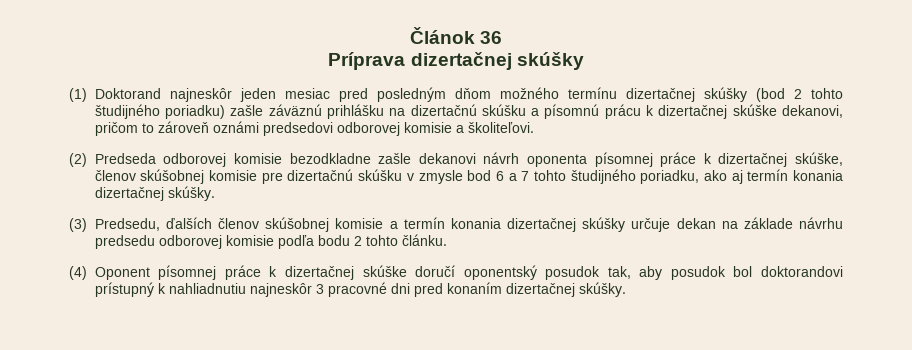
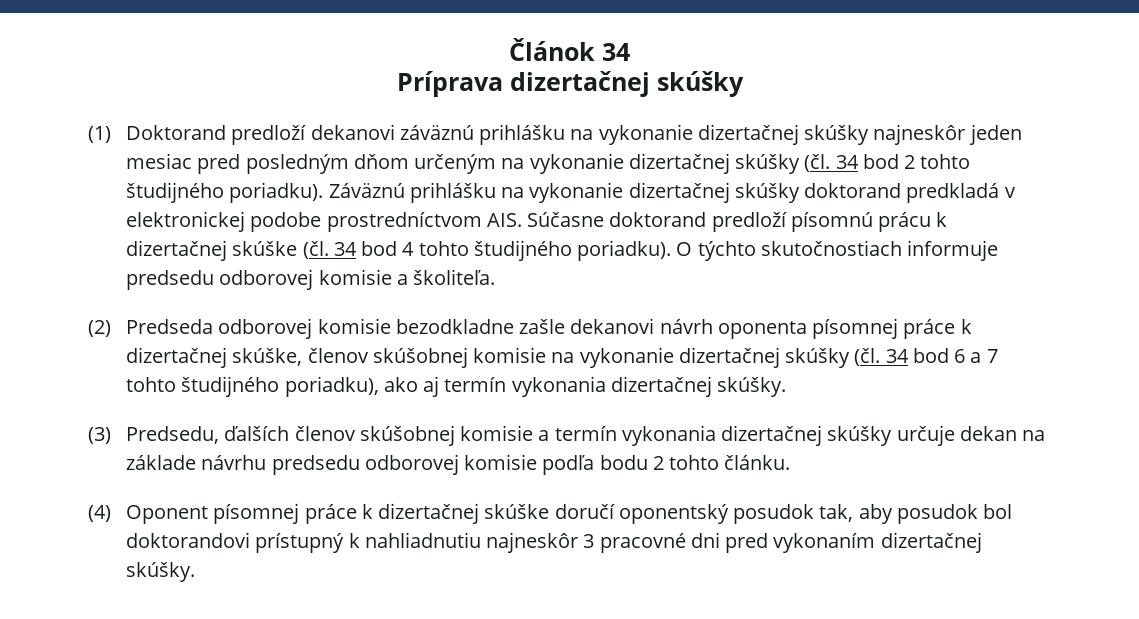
[480,31,503,44] 36 -> [602,43,630,61] 34
(161, 93) none -> [231,124,870,145] predloží dekanovi záväznú prihlášku na vykonanie dizertačnej skúšky
[499,87,843,102] [94,104,540,119] možného termínu dizertačnej skúšky (bod 2 tohto študijného poriadku) zašle záväznú prihlášku na dizertačnú skúšku a -> [414,153,971,174] [125,182,1016,203] [125,211,787,232] určeným na vykonanie dizertačnej skúšky (čl. 34 bod 2 tohto študijného poriadku). Záväznú prihlášku na vykonanie dizertačnej skúšky doktorand predkladá v elektronickej podobe prostredníctvom AIS. Súčasne doktorand predloží
[781,105,843,118] [94,121,333,136] dekanovi, pričom to zároveň oznámi predsedovi -> [302,240,999,261] [125,270,214,290] (čl. 34 bod 4 tohto študijného poriadku). O týchto skutočnostiach informuje predsedu
[467,122,534,133] školiteľovi. -> [413,269,496,285] školiteľa.
[261,169,463,184] pre dizertačnú skúšku v zmysle -> [551,347,909,368] na vykonanie dizertačnej skúšky (čl. 34
[640,170,700,184] poriadku, -> [284,376,379,397] poriadku),
[793,170,843,181] konania -> [511,376,606,397] vykonania
[450,218,501,229] konania -> [621,425,716,446] vykonania
[446,282,502,294] konaním -> [773,533,876,553] vykonaním

